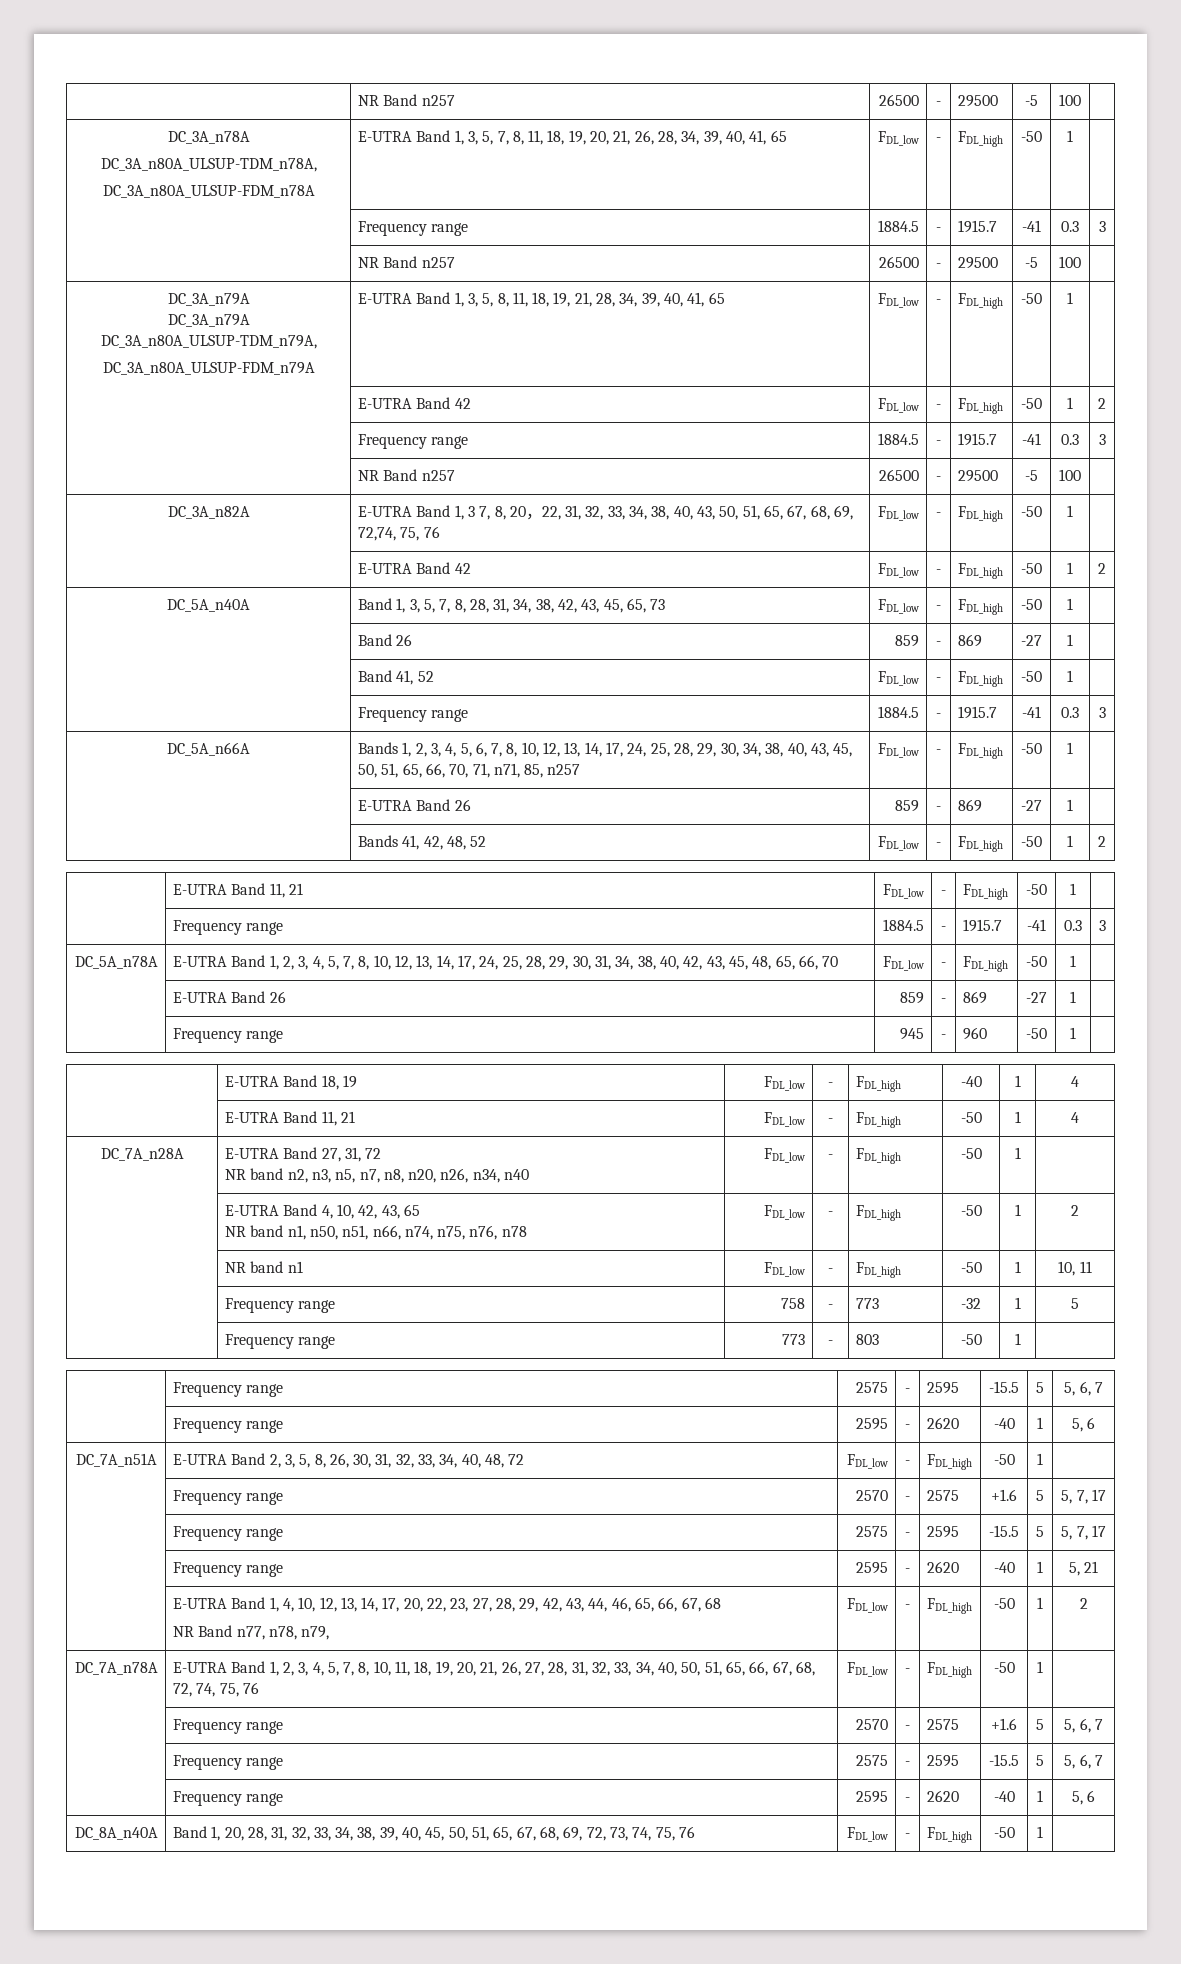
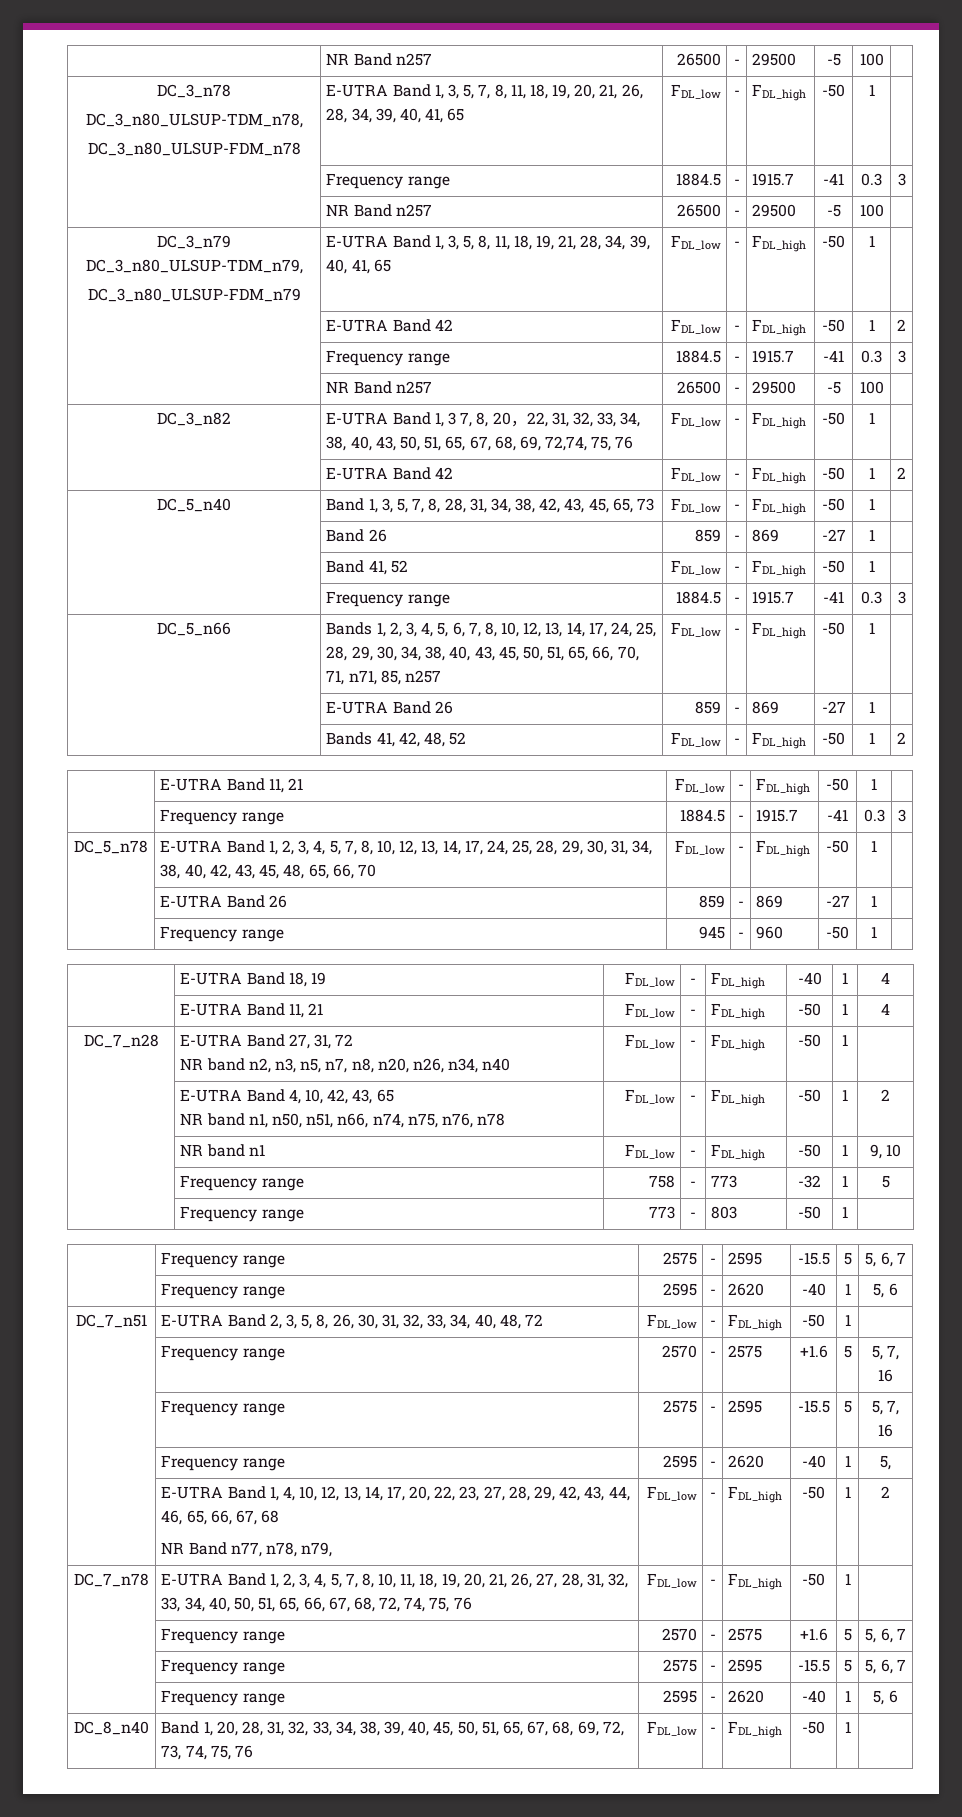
[357,94,455,106] [879,94,920,106] [936,101,941,106] [957,95,998,107] [1025,95,1038,106] [1059,94,1081,106] [167,131,250,144] [100,158,317,172] [102,185,315,198] | NR Band n257 | 26500 | - | 29500 | -5 | 100 | // DC_3A_n78A // DC_3A_n80A_ULSUP-TDM_n78A, // DC_3A_n80A_ULSUP-FDM_n78A -> [326,53,432,66] [676,53,721,66] [733,59,740,65] [752,53,797,66] [826,53,841,66] [859,53,884,66] [157,84,231,98] [85,113,303,128] [87,142,301,156] | NR Band n257 | 26500 | - | 29500 | -5 | 100 | // DC_3_n78 // DC_3_n80_ULSUP-TDM_n78, // DC_3_n80_ULSUP-FDM_n78
[167,293,250,306] [167,314,250,327] [100,335,317,349] [102,362,315,375] DC_3A_n79A // DC_3A_n79A DC_3A_n80A_ULSUP-TDM_n79A, // DC_3A_n80A_ULSUP-FDM_n79A -> [157,235,231,249] [85,259,303,274] [87,288,301,302] DC_3_n79 DC_3_n80_ULSUP-TDM_n79, // DC_3_n80_ULSUP-FDM_n79
[167,506,250,519] DC_3A_n82A -> [157,412,231,426] DC_3_n82
[167,599,250,612] DC_5A_n40A -> [157,498,231,512] DC_5_n40
[167,742,250,756] DC_5A_n66A -> [157,622,231,636] DC_5_n66
[74,956,158,969] DC_5A_n78A -> [74,840,148,854] DC_5_n78
[100,1148,184,1161] DC_7A_n28A -> [83,1034,159,1048] DC_7_n28
[1058,1261,1092,1276] 10, 11 -> [869,1144,902,1159] 9, 10
[75,1453,157,1467] DC_7A_n51A -> [76,1314,147,1328] DC_7_n51
[1091,1489,1106,1501] 17 -> [878,1369,893,1382] 16
[1091,1525,1106,1537] [172,1562,284,1577] [856,1562,889,1574] [905,1568,910,1573] [926,1561,959,1573] [993,1562,1015,1573] [1037,1561,1043,1573] [1068,1561,1099,1576] 17 // | Frequency range | 2595 | - | 2620 | -40 | 1 | 5, 21 -> [878,1424,893,1437] [161,1455,285,1471] [662,1455,697,1468] [709,1461,716,1467] [728,1455,765,1468] [801,1455,826,1468] [844,1455,851,1467] [880,1455,891,1470] 16 // | Frequency range | 2595 | - | 2620 | -40 | 1 | 5,
[74,1662,158,1675] DC_7A_n78A -> [74,1573,149,1587] DC_7_n78
[74,1827,158,1840] DC_8A_n40A -> [74,1721,149,1735] DC_8_n40

